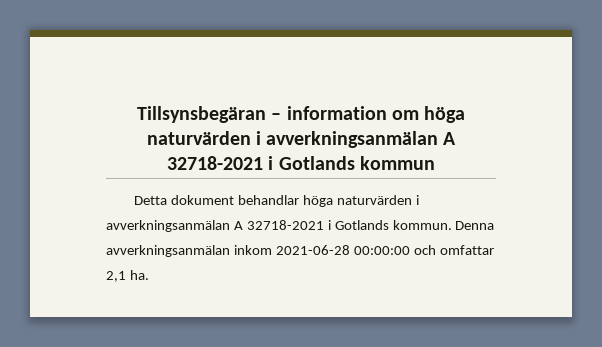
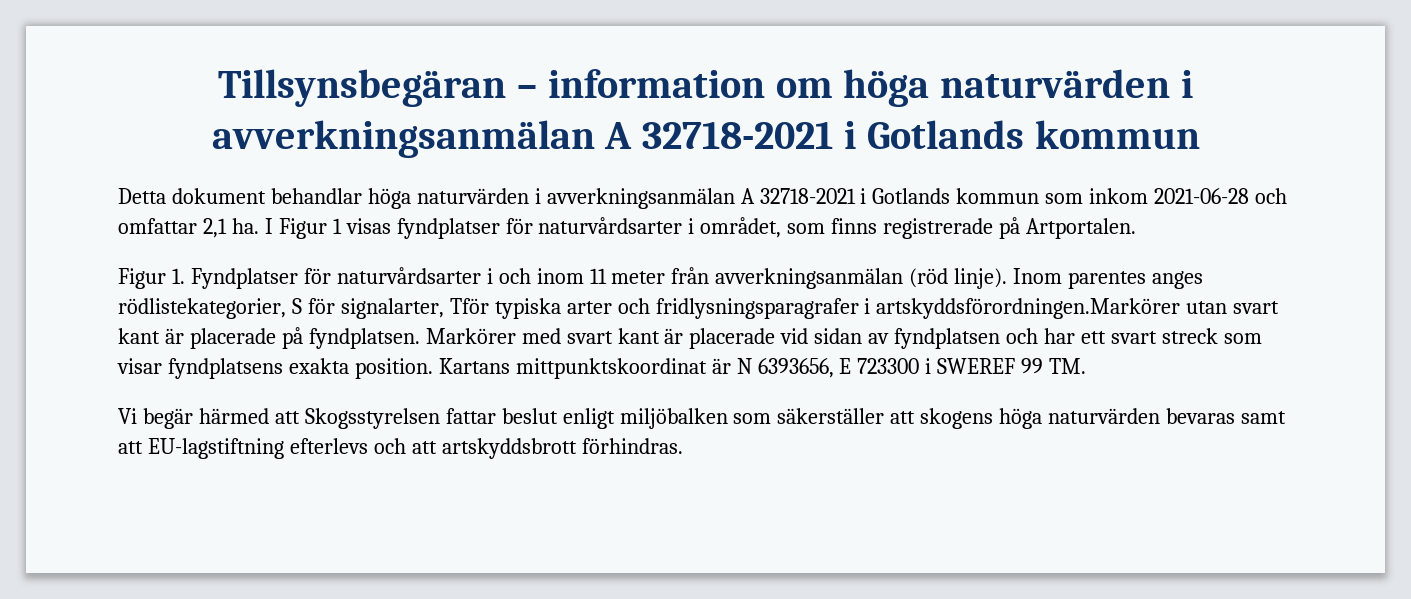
[392,220,495,230] [106,245,230,257] kommun. Denna avverkningsanmälan -> [956,188,1084,204] kommun som
[353,246,410,255] 00:00:00 -> (1250, 196) none
(149, 275) none -> [264,217,1137,239] [118,267,1204,289] [118,298,1280,319] [118,327,1262,349] [117,358,1087,379] [118,408,1287,429] [118,438,683,459] I Figur 1 visas fyndplatser för naturvårdsarter i området, som finns registrerade på Artportalen. // Figur 1. Fyndplatser för naturvårdsarter i och inom 11 meter från avverkningsanmälan (röd linje). Inom parentes anges rödlistekategorier, S för signalarter, Tför typiska arter och fridlysningsparagrafer i artskyddsförordningen.Markörer utan svart kant är placerade på fyndplatsen. Markörer med svart kant är placerade vid sidan av fyndplatsen och har ett svart streck som visar fyndplatsens exakta position. Kartans mittpunktskoordinat är N 6393656, E 723300 i SWEREF 99 TM. // Vi begär härmed att Skogsstyrelsen fattar beslut enligt miljöbalken som säkerställer att skogens höga naturvärden bevaras samt att EU-lagstiftning efterlevs och att artskyddsbrott förhindras.

